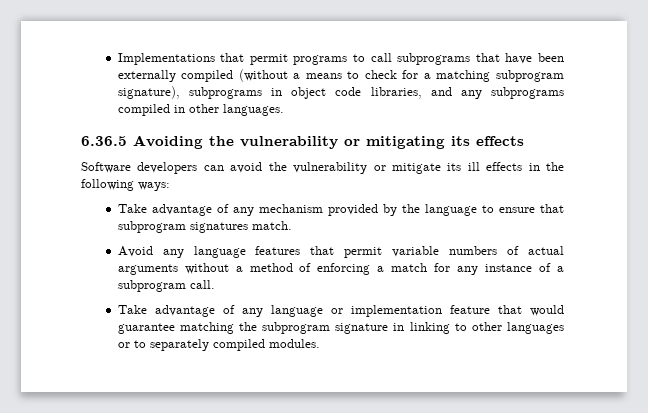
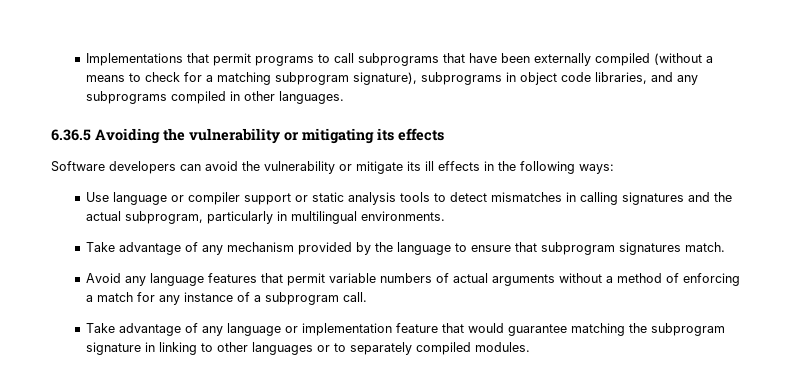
(170, 186) none -> [86,192,733,205] [86,211,446,224] // Use language or compiler support or static analysis tools to detect mismatches in calling signatures and the actual subprogram, particularly in multilingual environments.

